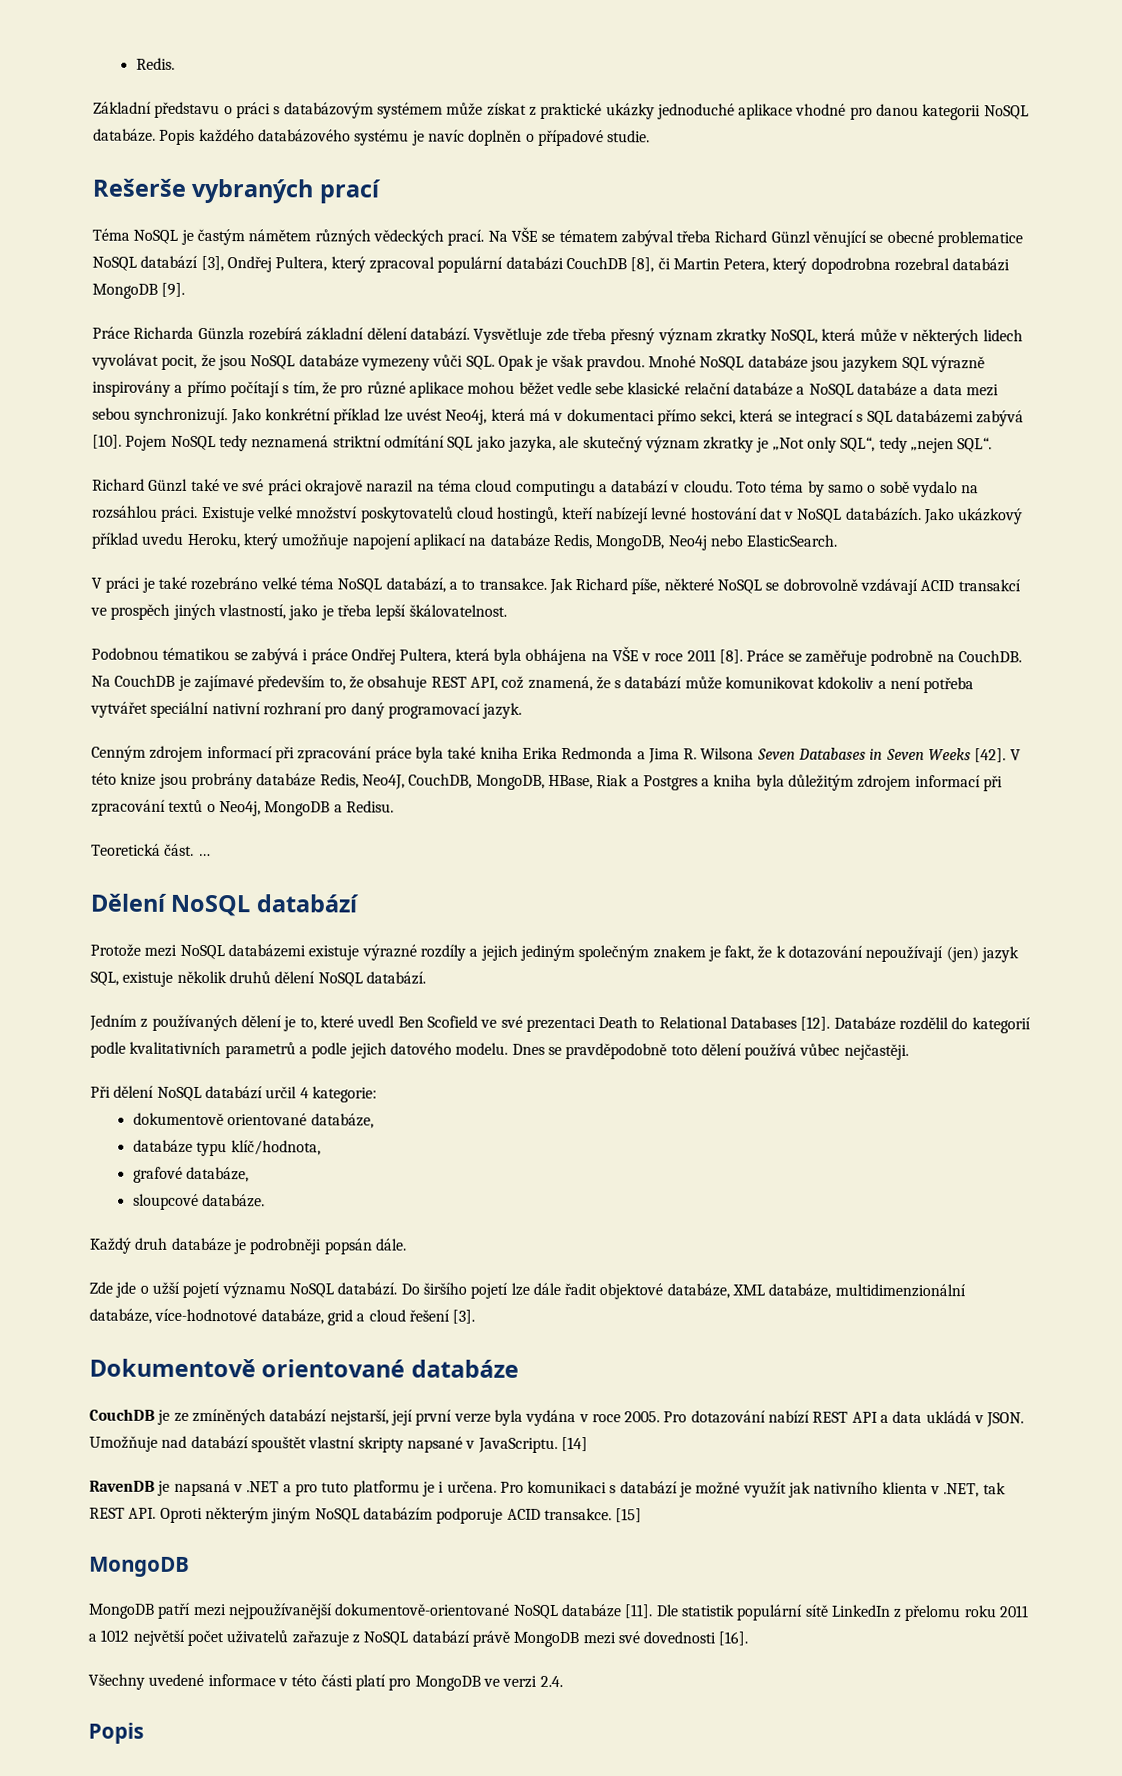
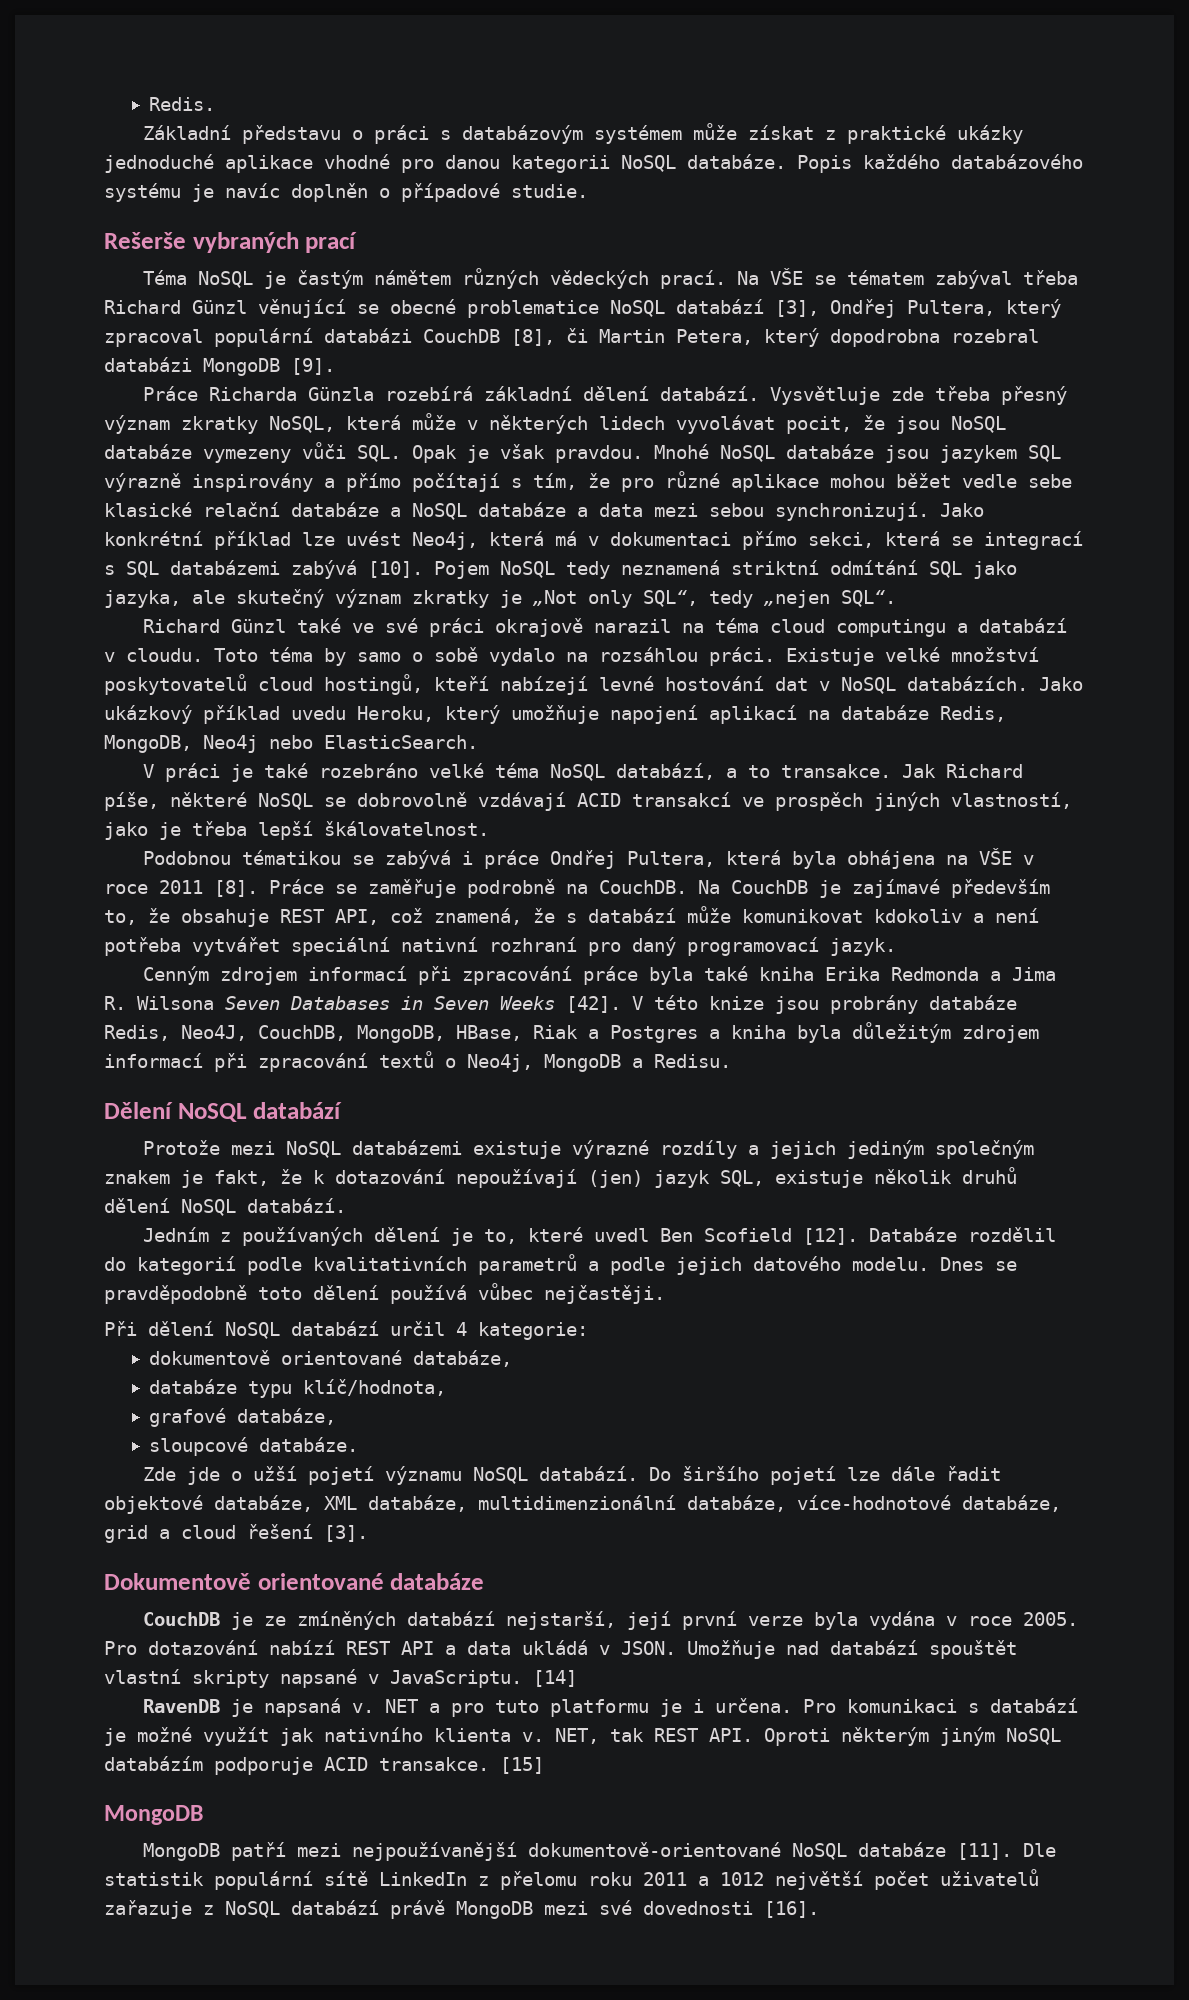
[91,843,211,857] // Teoretická část. … -> (731, 1061) none
[480,1015,798,1033] ve své prezentaci Death to Relational Databases -> (793, 1235) none
[89,1237,407,1255] // Každý druh databáze je podrobněji popsán dále. -> (359, 1444) none
[232,1481,280,1493] v .NET -> [352,1699,419,1713] v. NET
[930,1483,980,1498] v .NET, -> [522,1728,599,1744] v. NET,
[88,1673,563,1691] [88,1722,144,1744] // Všechny uvedené informace v této části platí pro MongoDB ve verzi 2.4. // Popis -> (819, 1909) none

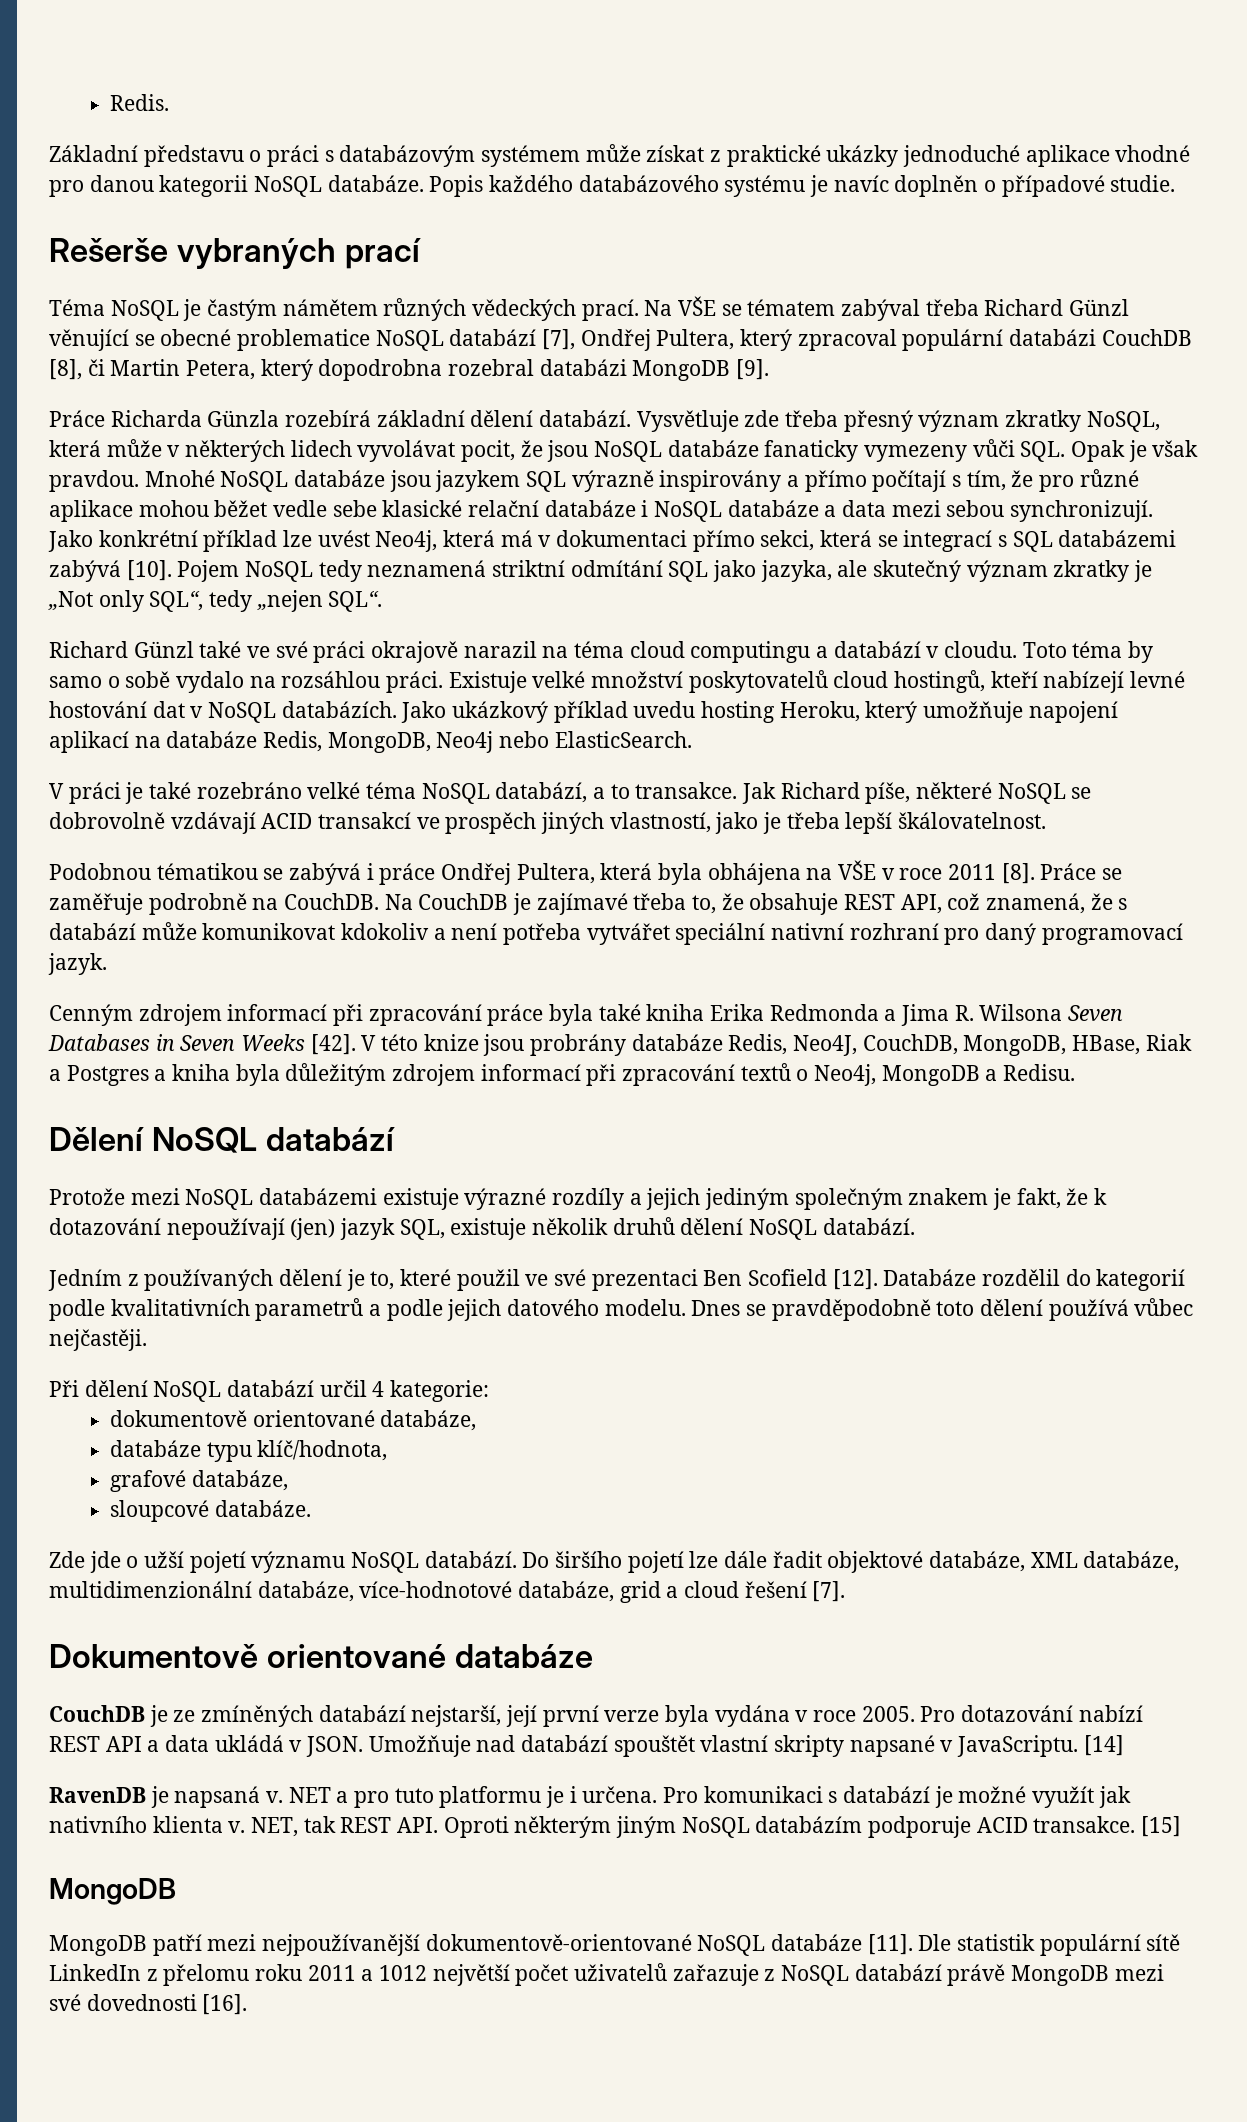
[775,300,819,317] [3], -> [542,329,576,350] [7],
(192, 451) none -> [764,440,859,462] fanaticky
[390,507,401,517] a -> [641,500,649,517] i
(346, 713) none -> [701,701,776,723] hosting
[951,879,1050,898] především -> [633,893,687,910] třeba
[594,1228,650,1242] uvedl -> [456,1269,698,1291] použil ve své prezentaci
[324,1525,368,1542] [3]. -> [812,1581,846,1602] [7].

